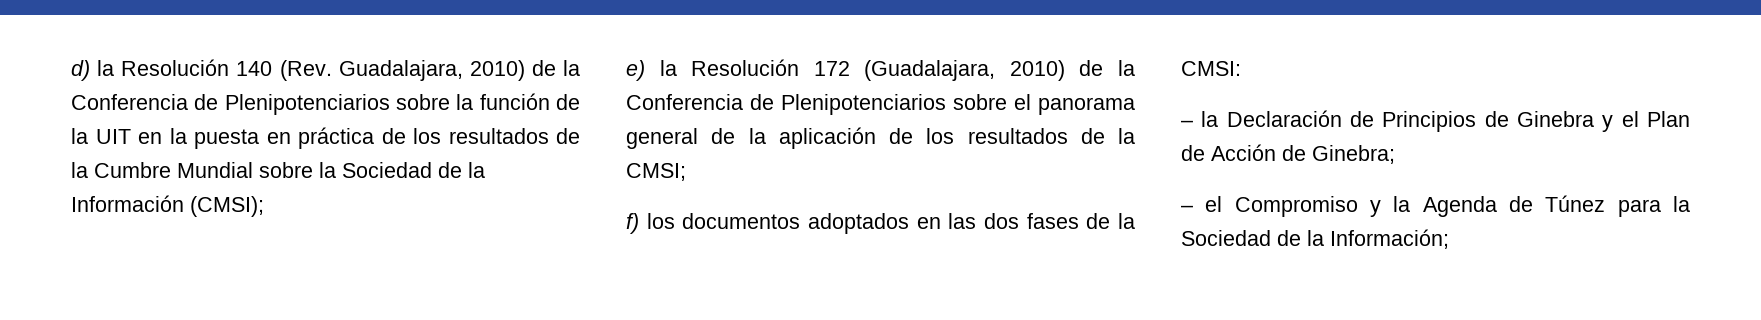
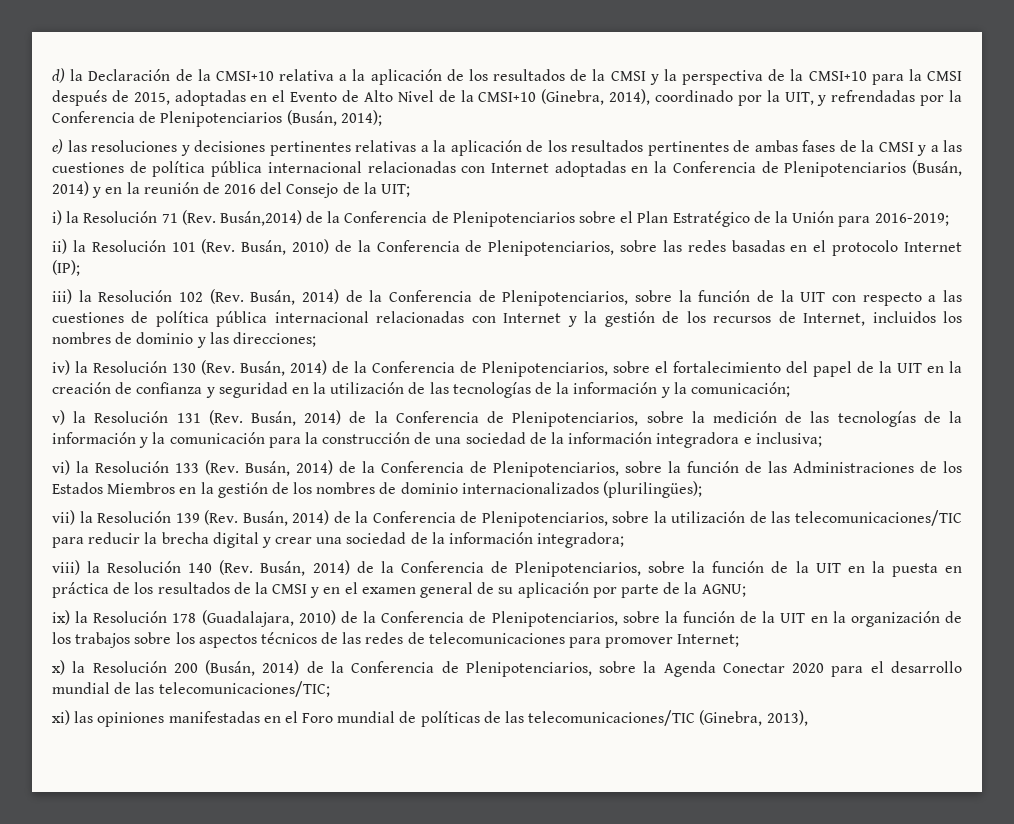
[121,59,580,81] [71,94,390,115] Resolución 140 (Rev. Guadalajara, 2010) de la Conferencia de Plenipotenciarios -> [88,69,962,85] [52,89,963,106] [52,110,382,127] [52,139,962,156] [52,160,962,177] [52,181,411,198] [52,210,949,227] [52,239,963,256] [52,260,80,276] [52,289,962,306] [52,311,963,327] [52,332,316,348] [52,360,962,377] [52,382,790,398] [52,410,962,427] [52,432,822,448] [52,460,962,477] [52,481,703,498] [52,510,962,527] [52,532,625,548] [52,560,642,577] Declaración de la CMSI+10 relativa a la aplicación de los resultados de la CMSI y la perspectiva de la CMSI+10 para la CMSI después de 2015, adoptadas en el Evento de Alto Nivel de la CMSI+10 (Ginebra, 2014), coordinado por la UIT, y refrendadas por la Conferencia de Plenipotenciarios (Busán, 2014); // e) las resoluciones y decisiones pertinentes relativas a la aplicación de los resultados pertinentes de ambas fases de la CMSI y a las cuestiones de política pública internacional relacionadas con Internet adoptadas en la Conferencia de Plenipotenciarios (Busán, 2014) y en la reunión de 2016 del Consejo de la UIT; // i) la Resolución 71 (Rev. Busán,2014) de la Conferencia de Plenipotenciarios sobre el Plan Estratégico de la Unión para 2016-2019; // ii) la Resolución 101 (Rev. Busán, 2010) de la Conferencia de Plenipotenciarios, sobre las redes basadas en el protocolo Internet (IP); // iii) la Resolución 102 (Rev. Busán, 2014) de la Conferencia de Plenipotenciarios, sobre la función de la UIT con respecto a las cuestiones de política pública internacional relacionadas con Internet y la gestión de los recursos de Internet, incluidos los nombres de dominio y las direcciones; // iv) la Resolución 130 (Rev. Busán, 2014) de la Conferencia de Plenipotenciarios, sobre el fortalecimiento del papel de la UIT en la creación de confianza y seguridad en la utilización de las tecnologías de la información y la comunicación; // v) la Resolución 131 (Rev. Busán, 2014) de la Conferencia de Plenipotenciarios, sobre la medición de las tecnologías de la información y la comunicación para la construcción de una sociedad de la información integradora e inclusiva; // vi) la Resolución 133 (Rev. Busán, 2014) de la Conferencia de Plenipotenciarios, sobre la función de las Administraciones de los Estados Miembros en la gestión de los nombres de dominio internacionalizados (plurilingües); // vii) la Resolución 139 (Rev. Busán, 2014) de la Conferencia de Plenipotenciarios, sobre la utilización de las telecomunicaciones/TIC para reducir la brecha digital y crear una sociedad de la información integradora; // viii) la Resolución 140 (Rev. Busán, 2014) de la Conferencia de Plenipotenciarios,
[94,162,485,178] [71,195,264,217] [626,59,850,81] Cumbre Mundial sobre la Sociedad de la Información (CMSI); // e) la Resolución 172 -> [272,582,746,598] [52,610,197,625] CMSI y en el examen general de su aplicación por parte de la AGNU; // ix) la Resolución 178
[781,94,1135,115] [626,127,1135,149] [626,163,686,181] [626,213,1135,234] [1181,61,1241,76] [1181,110,1690,132] [1181,144,1395,164] [1181,195,1690,217] [1181,229,1449,249] Plenipotenciarios sobre el panorama general de la aplicación de los resultados de la CMSI; // f) los documentos adoptados en las dos fases de la CMSI: // – la Declaración de Principios de Ginebra y el Plan de Acción de Ginebra; // – el Compromiso y la Agenda de Túnez para la Sociedad de la Información; -> [491,611,962,627] [52,632,740,648] [52,660,963,677] [52,681,330,697] [52,710,808,727] Plenipotenciarios, sobre la función de la UIT en la organización de los trabajos sobre los aspectos técnicos de las redes de telecomunicaciones para promover Internet; // x) la Resolución 200 (Busán, 2014) de la Conferencia de Plenipotenciarios, sobre la Agenda Conectar 2020 para el desarrollo mundial de las telecomunicaciones/TIC; // xi) las opiniones manifestadas en el Foro mundial de políticas de las telecomunicaciones/TIC (Ginebra, 2013),

